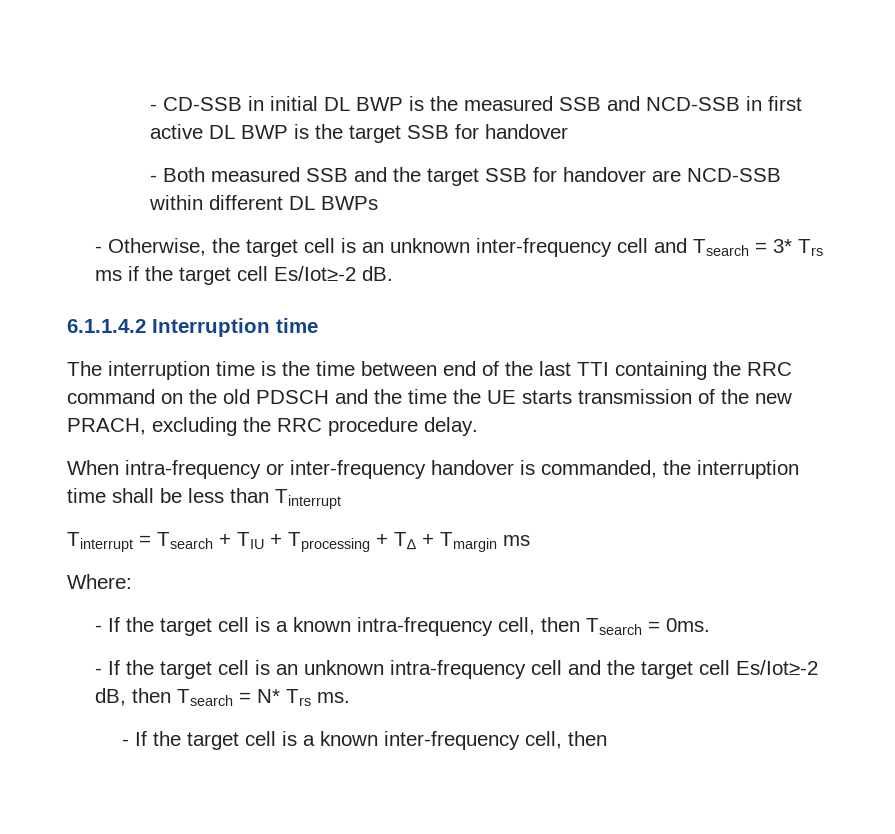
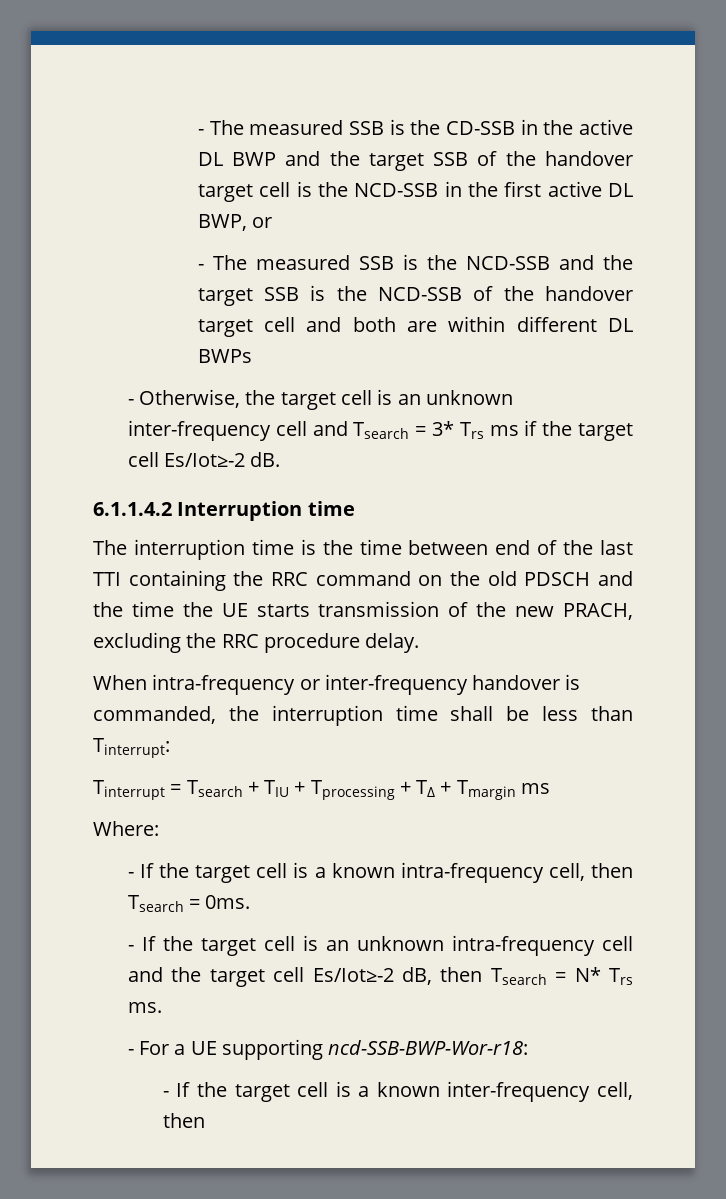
[149,96,802,111] [149,124,568,143] [149,167,781,186] - CD-SSB in initial DL BWP is the measured SSB and NCD-SSB in first active DL BWP is the target SSB for handover // - Both measured SSB and the target SSB for handover are NCD-SSB -> [197,119,633,135] [197,151,633,171] [197,181,633,202] [197,214,273,231] [197,254,633,270] [197,285,633,306] [197,317,438,337] - The measured SSB is the CD-SSB in the active DL BWP and the target SSB of the handover target cell is the NCD-SSB in the first active DL BWP, or // - The measured SSB is the NCD-SSB and the target SSB is the NCD-SSB of the handover target cell and both are
[275,489,341,509] Tinterrupt -> [93,738,170,758] Tinterrupt:
(350, 697) none -> [127,1039,529,1060] // - For a UE supporting ncd-SSB-BWP-Wor-r18:

